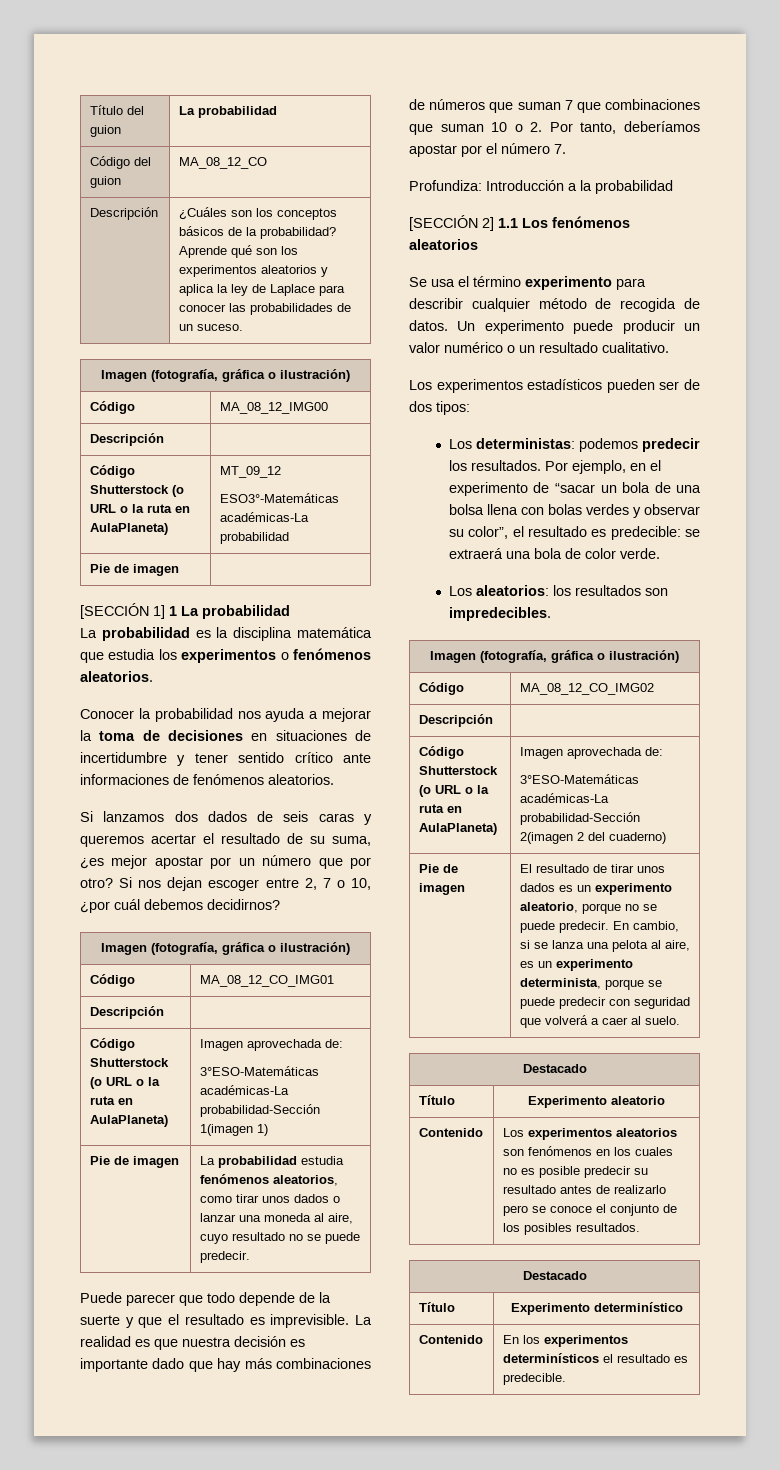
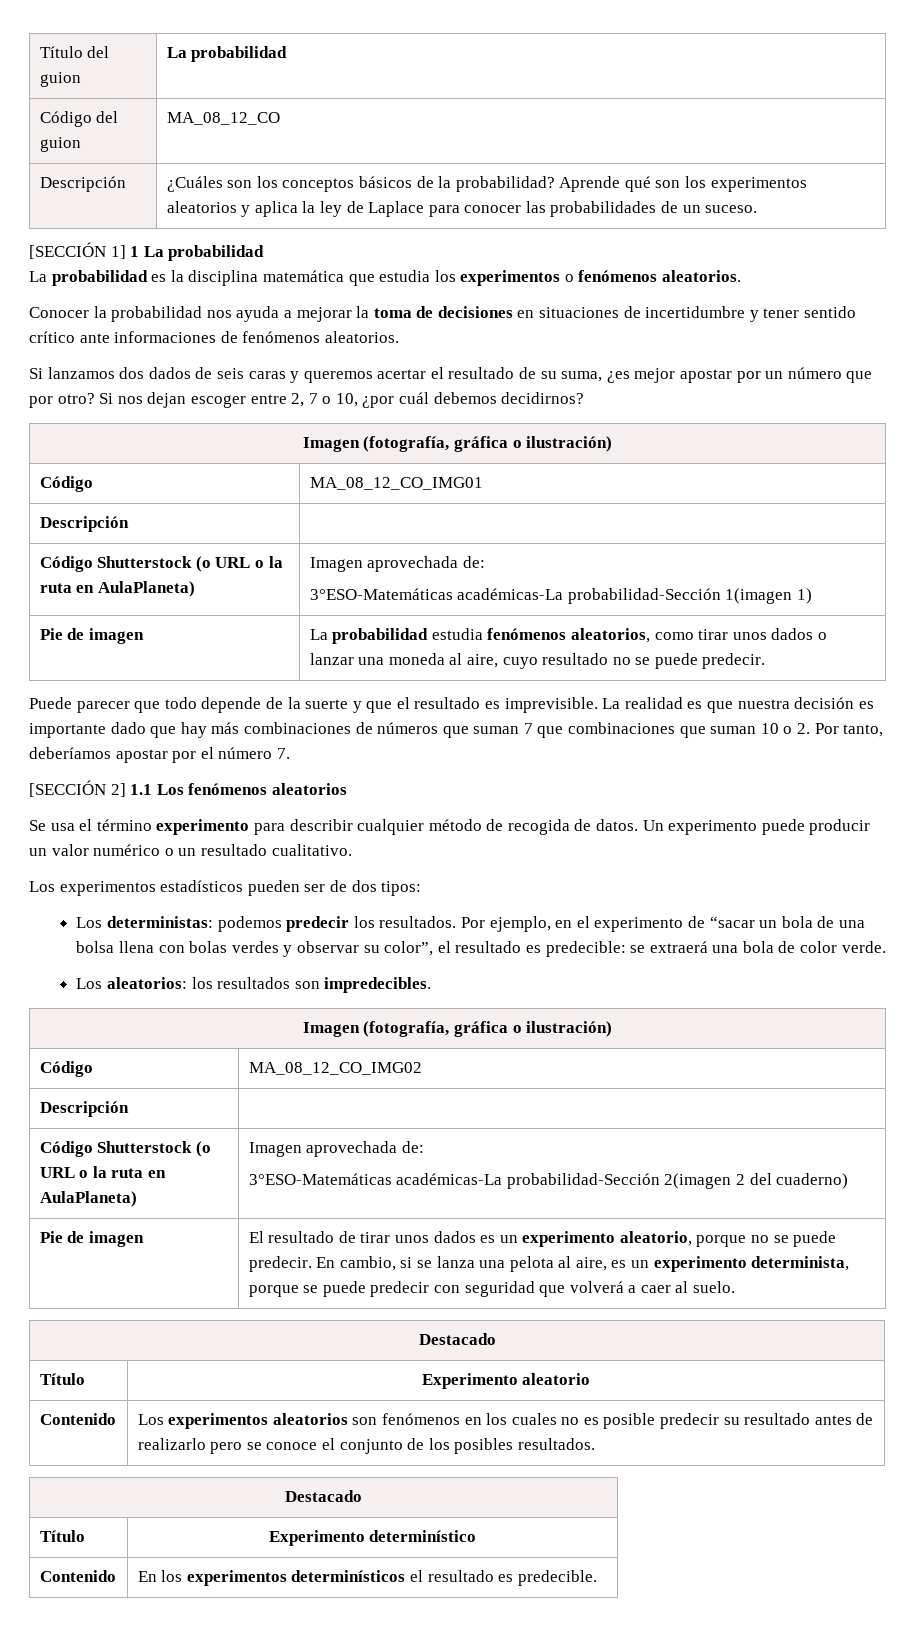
[101,369,350,382] [89,401,135,414] [219,402,328,414] [89,433,164,446] [89,465,135,478] [89,485,184,497] [89,504,190,513] [89,523,168,535] [219,466,281,478] [219,493,339,503] [219,512,309,522] [219,532,289,544] [89,564,179,576] // Imagen (fotografía, gráfica o ilustración) // Código | MA_08_12_IMG00 // Descripción | // Código Shutterstock (o URL o la ruta en AulaPlaneta) | MT_09_12 // ESO3°-Matemáticas académicas-La probabilidad // Pie de imagen | -> (758, 209) none
[409,180,673,194] // Profundiza: Introducción a la probabilidad -> (290, 753) none

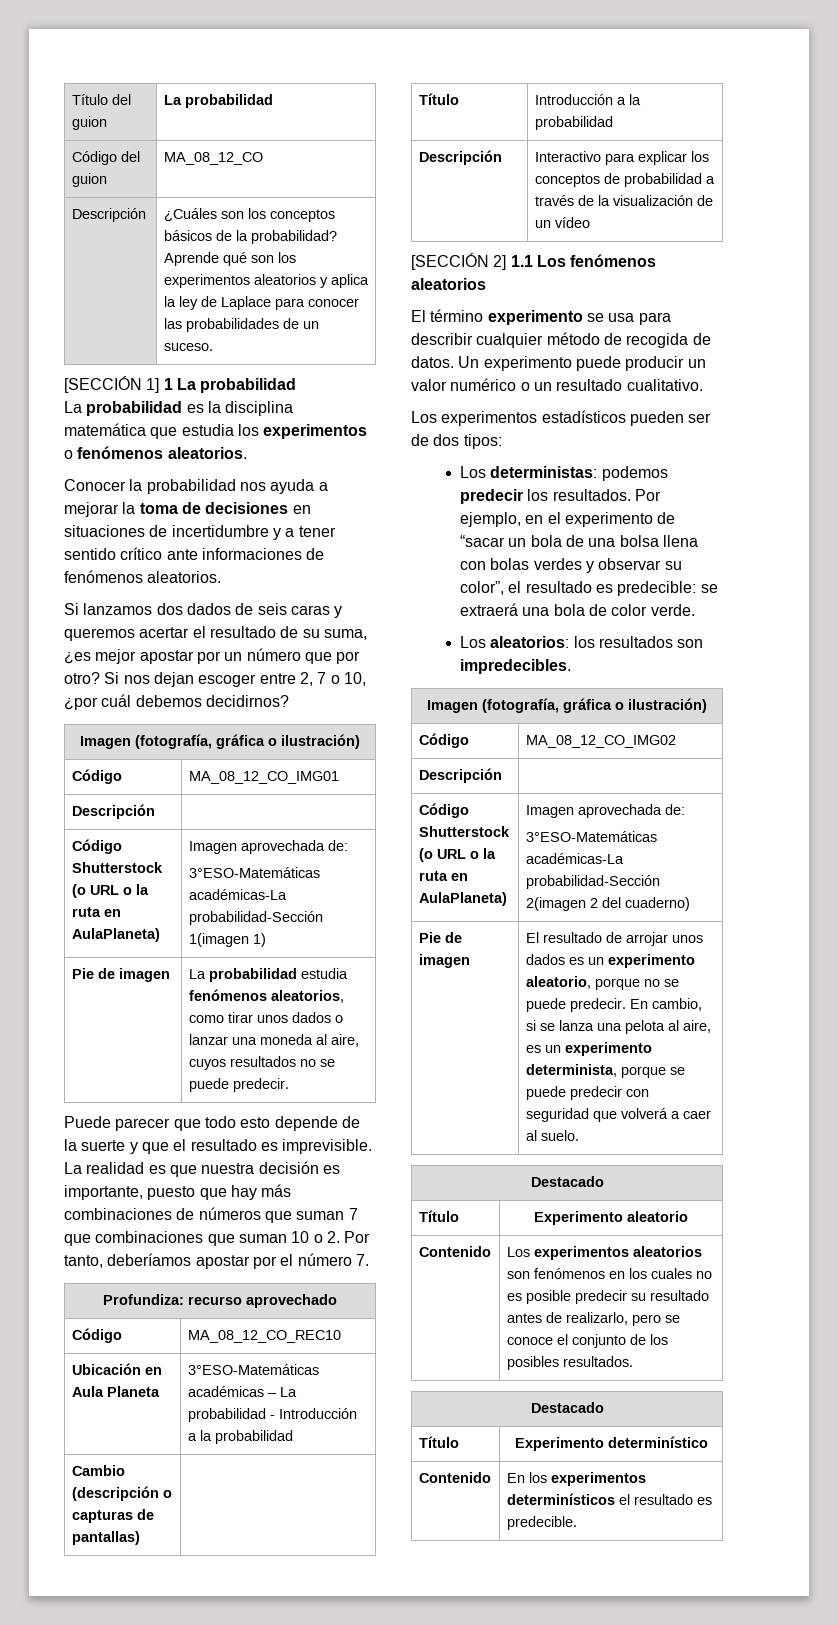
(759, 316) none -> [285,528,295,537] a
[502,653,609,669] cuyo resultado -> [188,1056,296,1070] cuyos resultados
(197, 703) none -> [240,1117,271,1128] esto
[29,722,146,738] importante dado -> [64,1185,196,1200] importante, puesto
(290, 753) none -> [102,1294,337,1308] [71,1328,122,1343] [187,1330,341,1343] [71,1363,162,1375] [71,1386,160,1397] [187,1364,319,1375] [187,1386,297,1397] [187,1408,357,1422] [187,1430,293,1444] [71,1465,125,1476] [71,1486,172,1501] [71,1509,154,1523] [71,1531,140,1545] [418,93,459,105] [534,94,641,105] [534,116,613,130] [418,150,502,165] [534,151,709,165] [534,173,715,187] [534,195,713,206] [534,217,590,228] // Profundiza: recurso aprovechado // Código | MA_08_12_CO_REC10 // Ubicación en Aula Planeta | 3°ESO-Matemáticas académicas – La probabilidad - Introducción a la probabilidad // Cambio (descripción o capturas de pantallas) | // Título | Introducción a la probabilidad // Descripción | Interactivo para explicar los conceptos de probabilidad a través de la visualización de un vídeo
[29,819,250,835] Se usa el término experimento -> [411,309,635,325] El término experimento se usa
[360,1232,391,1243] tirar -> [625,932,668,946] arrojar
[137,1438,206,1450] realizarlo -> [565,1312,628,1325] realizarlo,

